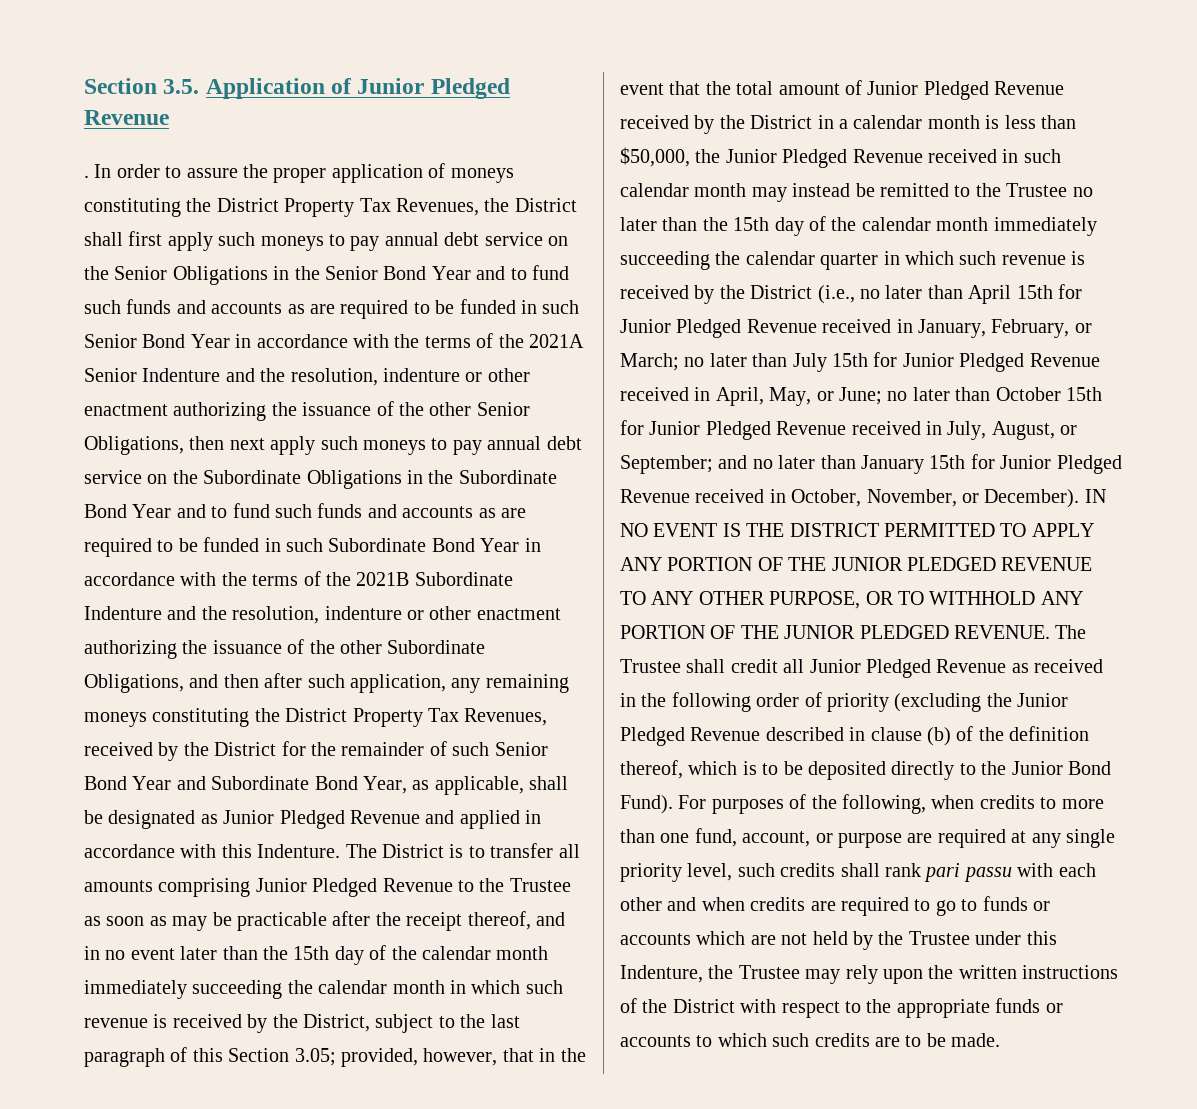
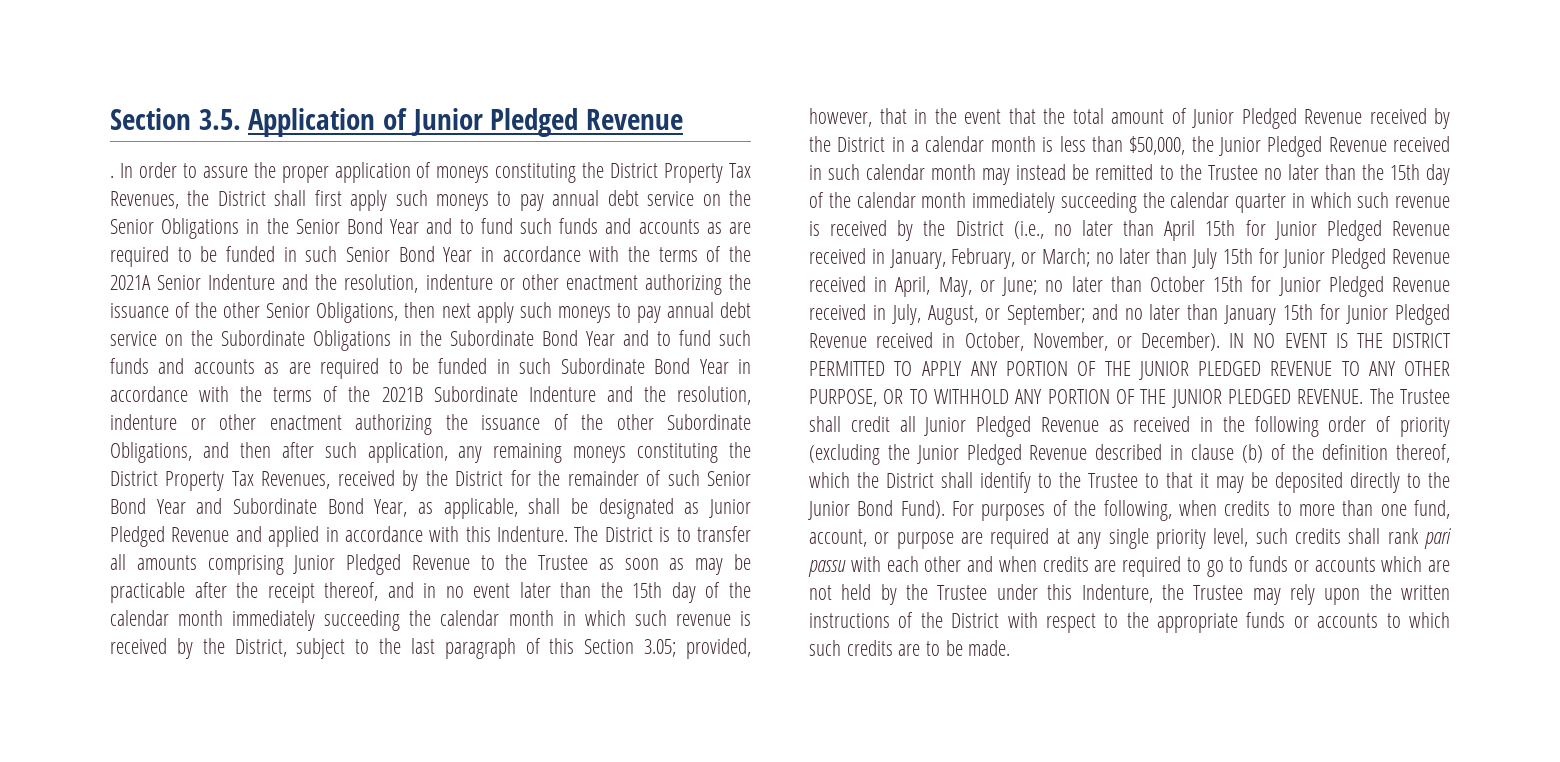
[742,761,779,775] is to -> [857,472,1244,493] the District shall identify to the Trustee to that it may

